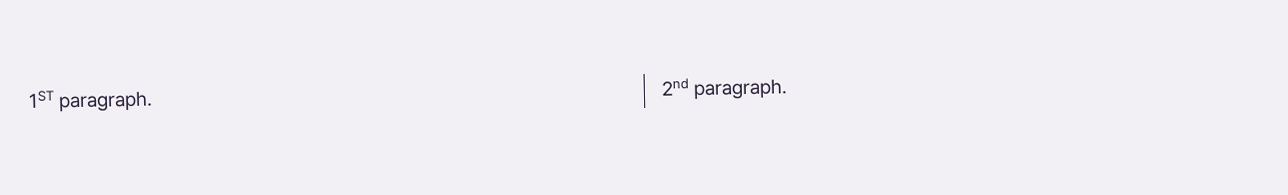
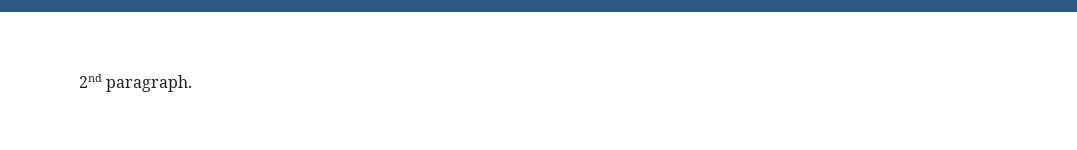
[28,90,154,113] 1ST paragraph. // -> (79, 81) none

